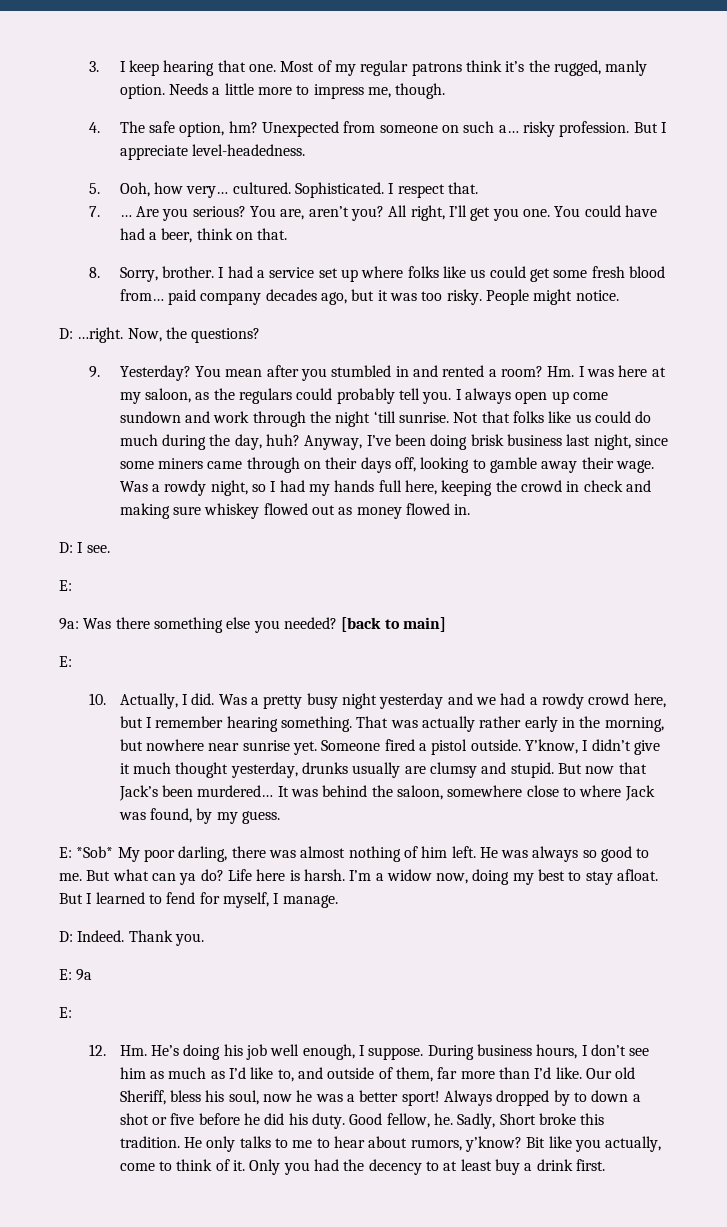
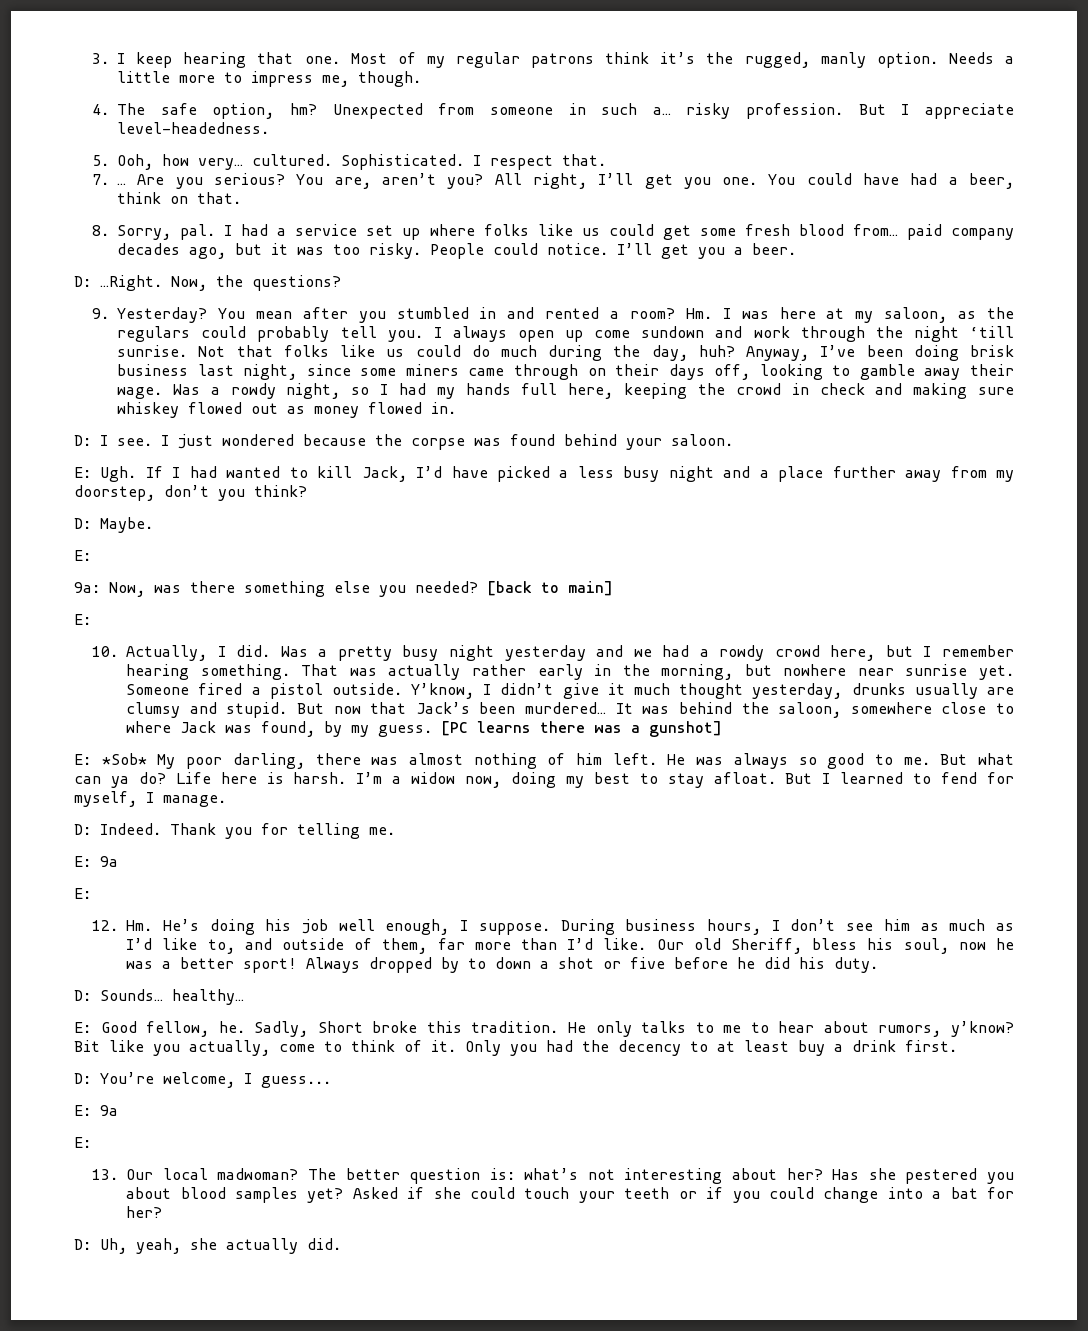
[442,125,460,133] on -> [568,103,586,115] in
[162,266,215,278] brother. -> [180,224,216,240] pal.
[533,289,573,305] might -> [493,243,539,255] could
[59,327,124,343] // D: …right. -> [617,243,797,259] [74,275,162,291] I’ll get you a beer. // D: …Right.
(110, 549) none -> [161,434,733,450] [74,466,1015,482] [74,485,307,501] [74,517,153,533] I just wondered because the corpse was found behind your saloon. // E: Ugh. If I had wanted to kill Jack, I’d have picked a less busy night and a place further away from my doorstep, don’t you think? // D: Maybe.
[83,618,112,629] Was -> [109,582,181,597] Now, was
(281, 817) none -> [441,721,723,737] [PC learns there was a gunshot]
[174,933,204,946] you. -> [225,823,395,839] you for telling me.
(346, 1121) none -> [74,989,244,1005] [74,1022,91,1033] // D: Sounds… healthy… // E:
(605, 1165) none -> [74,1072,331,1088] [74,1105,118,1116] [74,1137,91,1148] [92,1168,1015,1184] [126,1187,1015,1203] [126,1206,163,1218] [74,1238,341,1254] // D: You’re welcome, I guess... // E: 9a // E: // 13. Our local madwoman? The better question is: what’s not interesting about her? Has she pestered you about blood samples yet? Asked if she could touch your teeth or if you could change into a bat for her? // D: Uh, yeah, she actually did.

